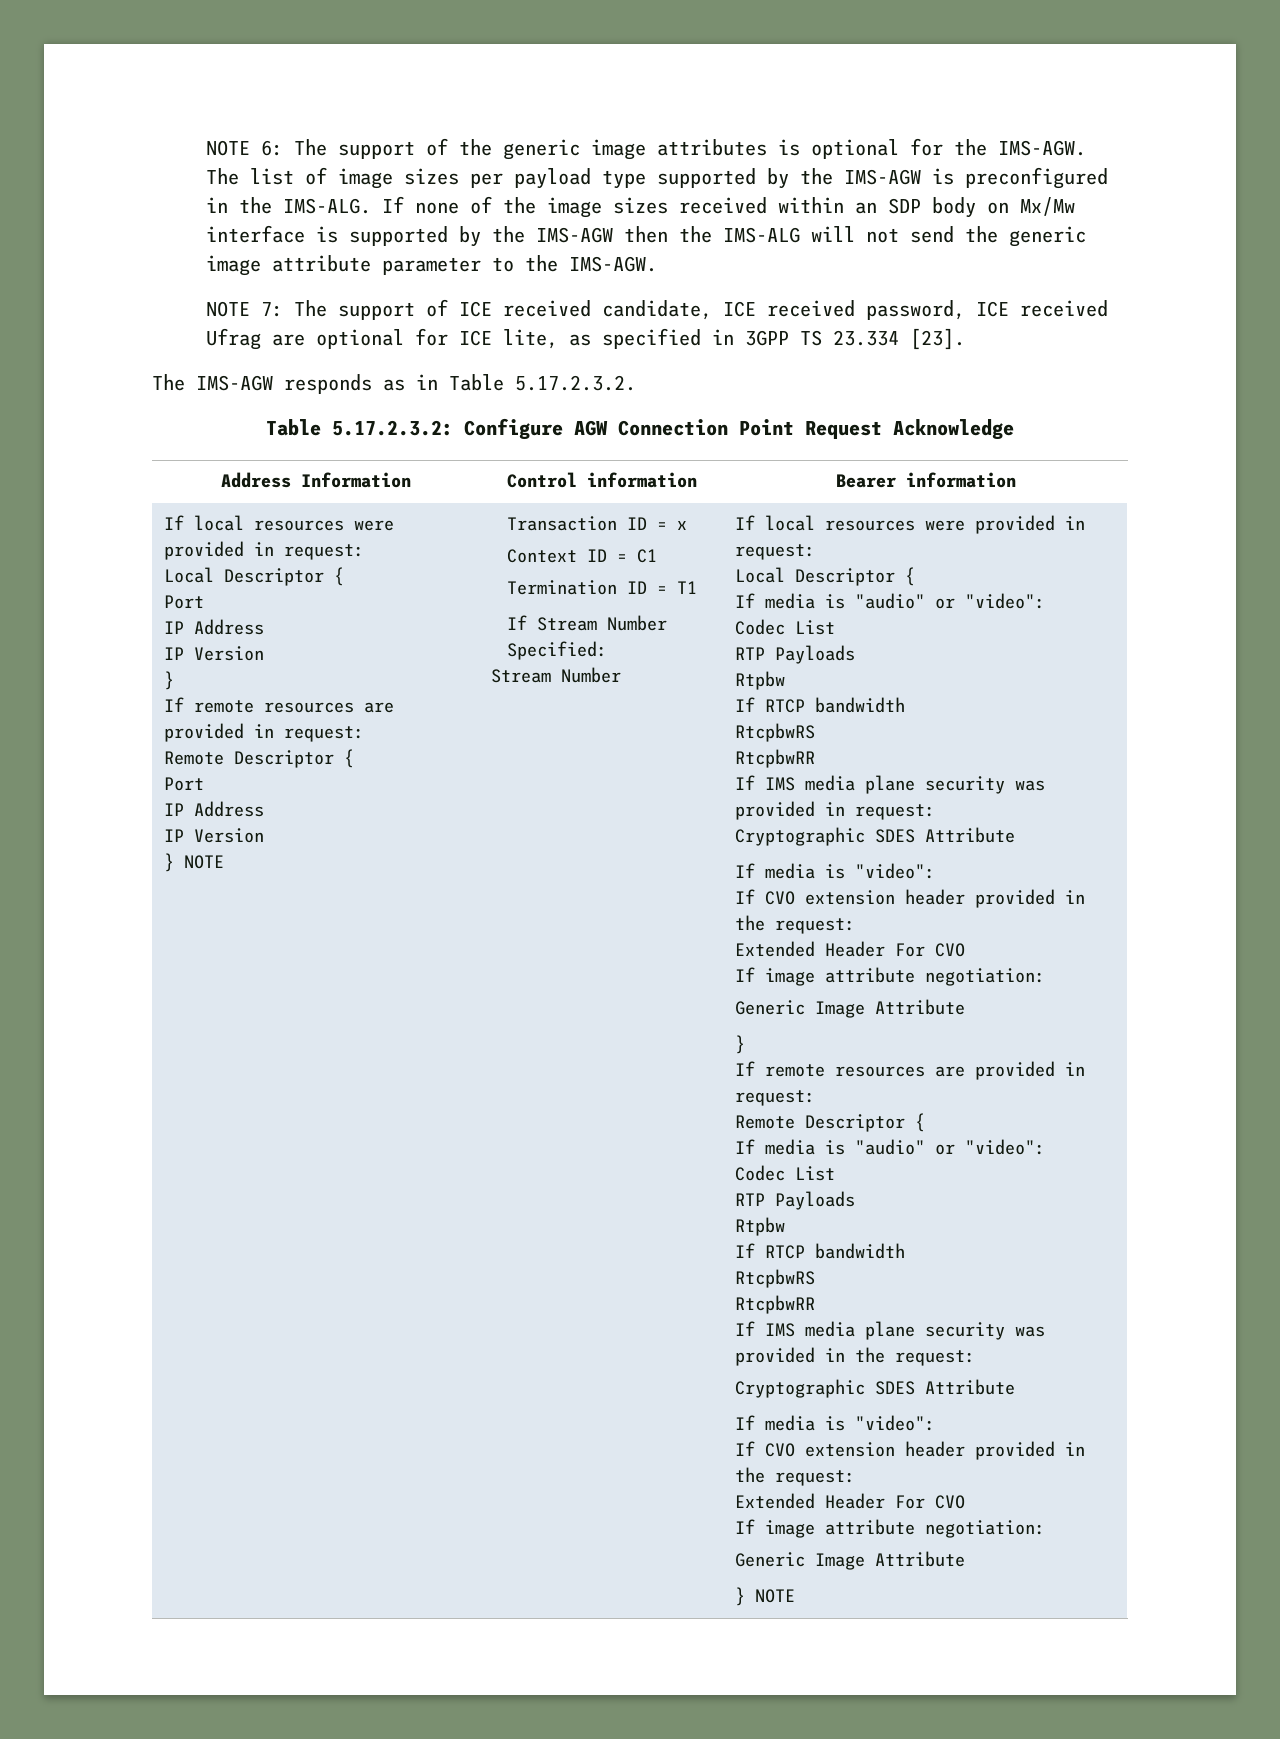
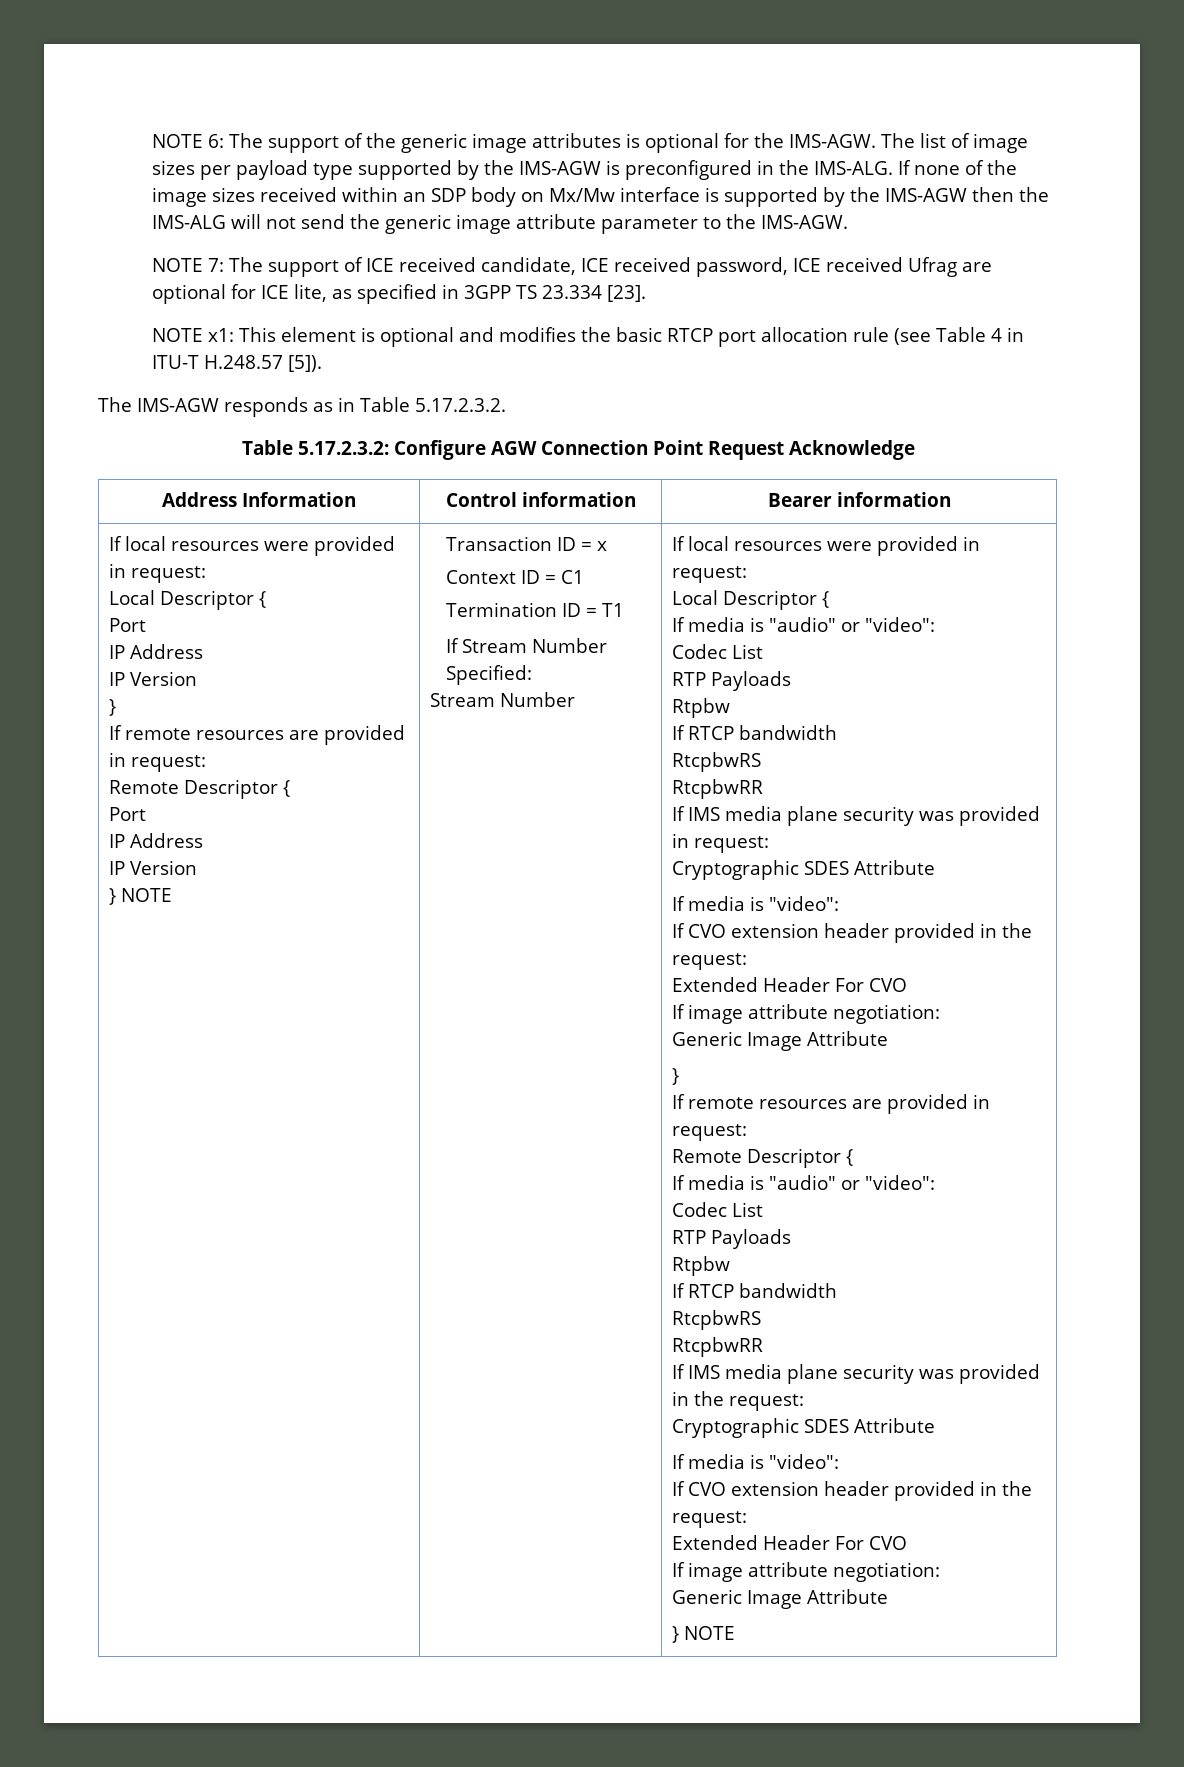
(966, 339) none -> [151,327,1024,347] [151,355,322,372] // NOTE x1: This element is optional and modifies the basic RTCP port allocation rule (see Table 4 in ITU-T H.248.57 [5]).

